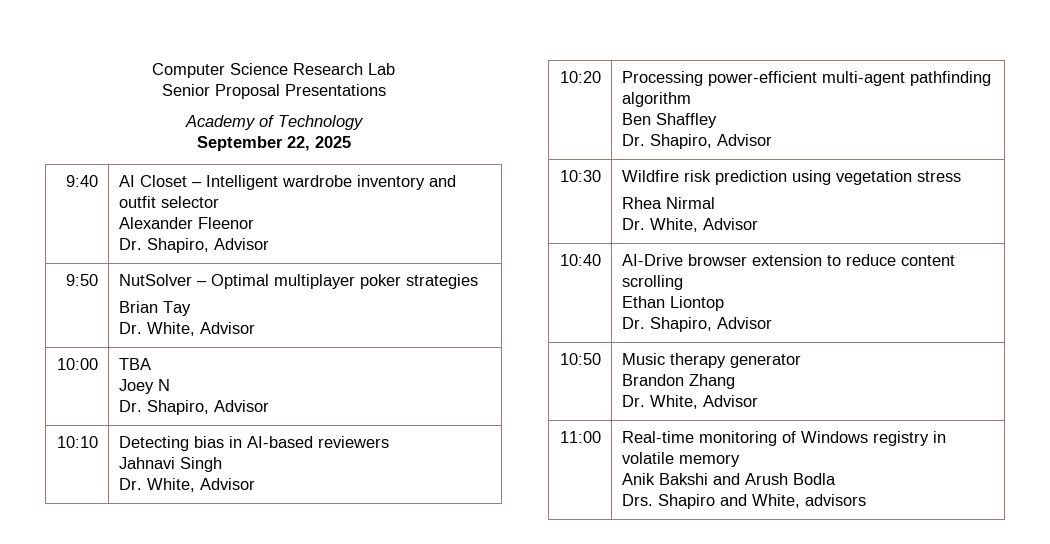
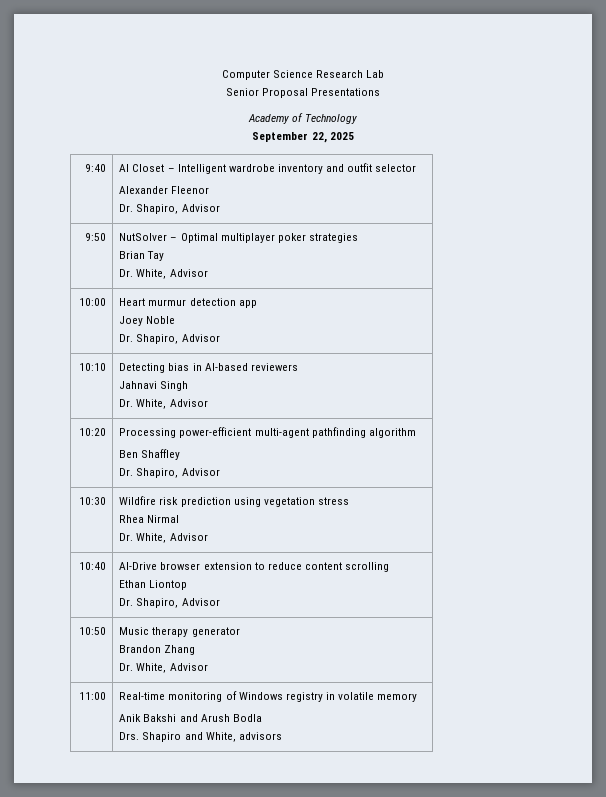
[118,358,151,370] TBA -> [119,298,257,308] Heart murmur detection app
[157,379,170,391] N -> [146,316,176,324] Noble

